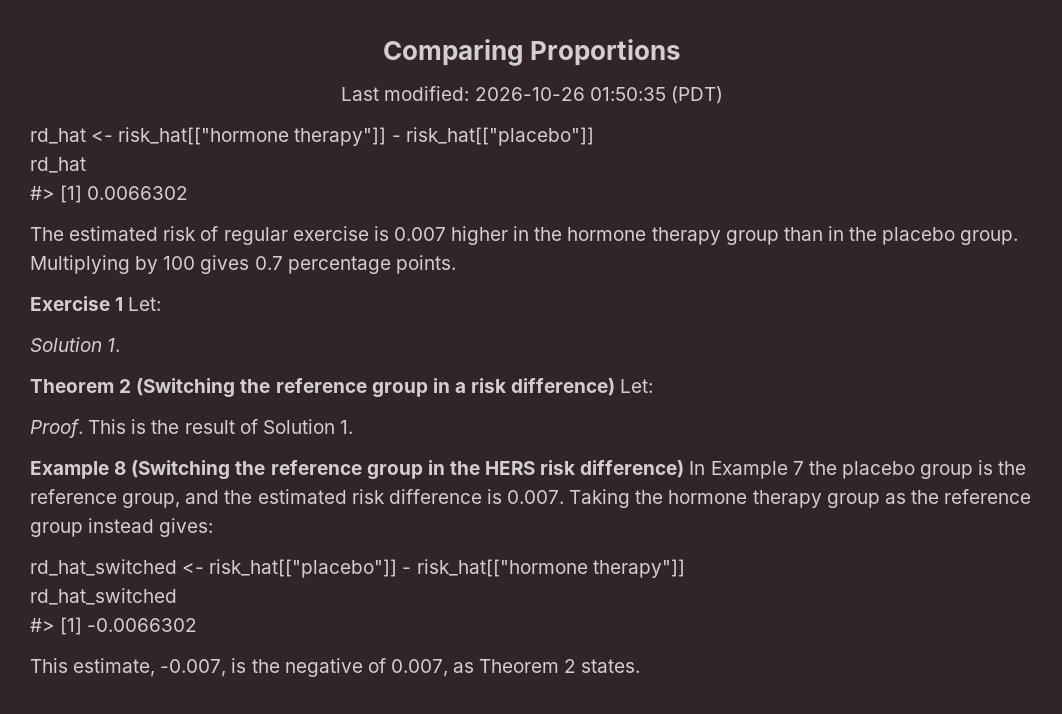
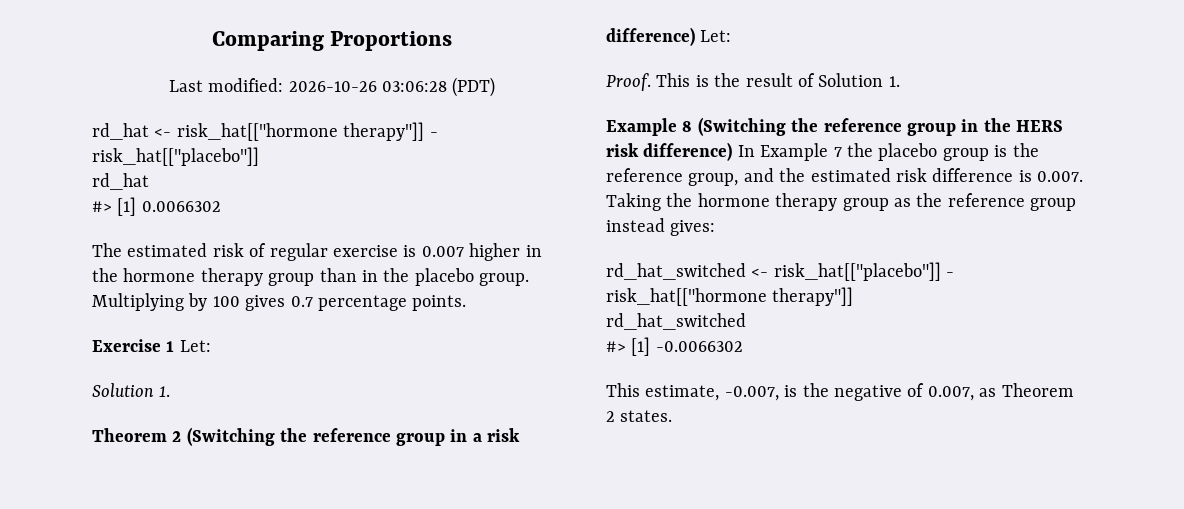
[589,87,666,101] 01:50:35 -> [381,81,447,92] 03:06:28

